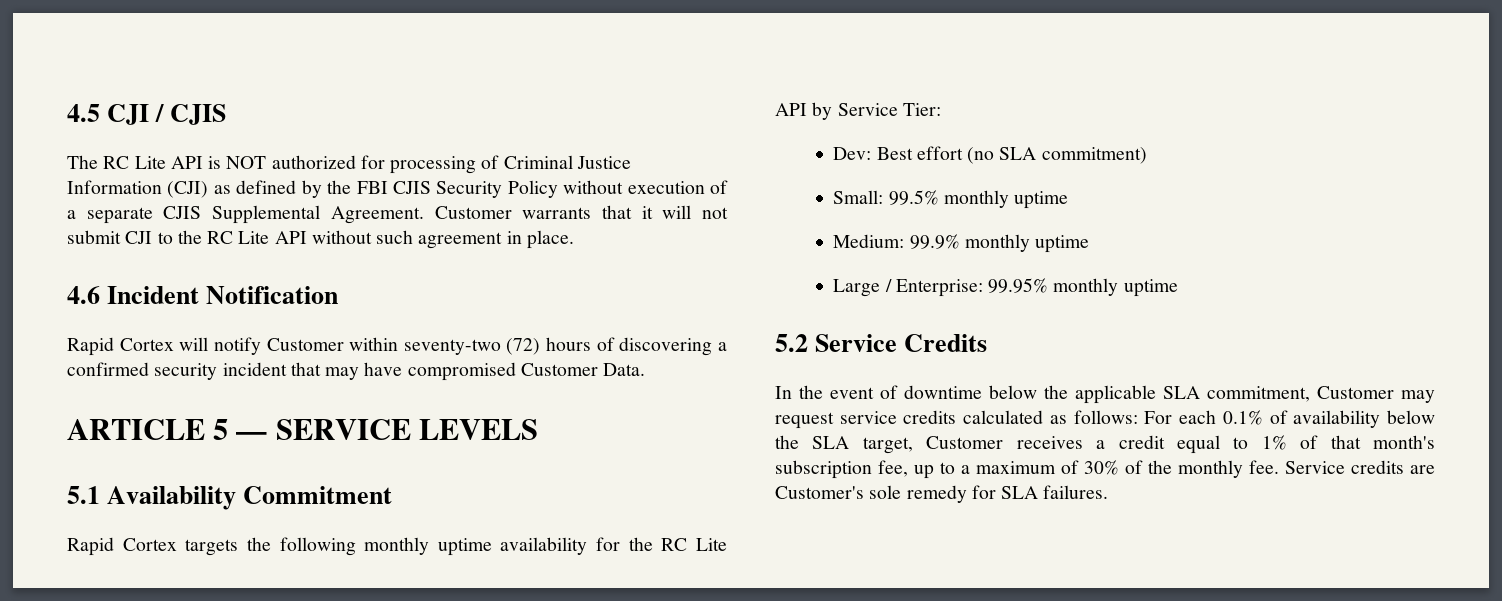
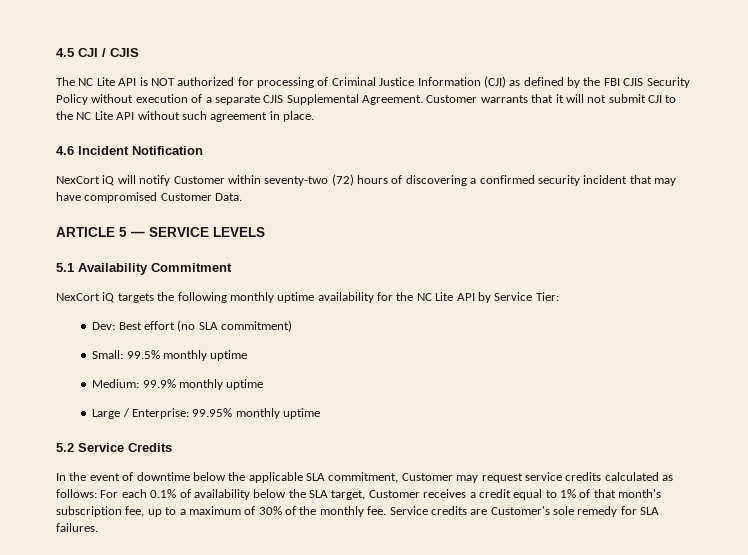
[103,156,130,169] RC -> [78,78,94,86] NC
[207,231,234,244] RC -> [76,112,92,120] NC
[67,337,174,356] Rapid Cortex -> [56,175,115,186] NexCort iQ
[67,537,177,556] Rapid Cortex -> [56,292,115,303] NexCort iQ
[661,538,688,551] RC -> [416,293,432,301] NC

